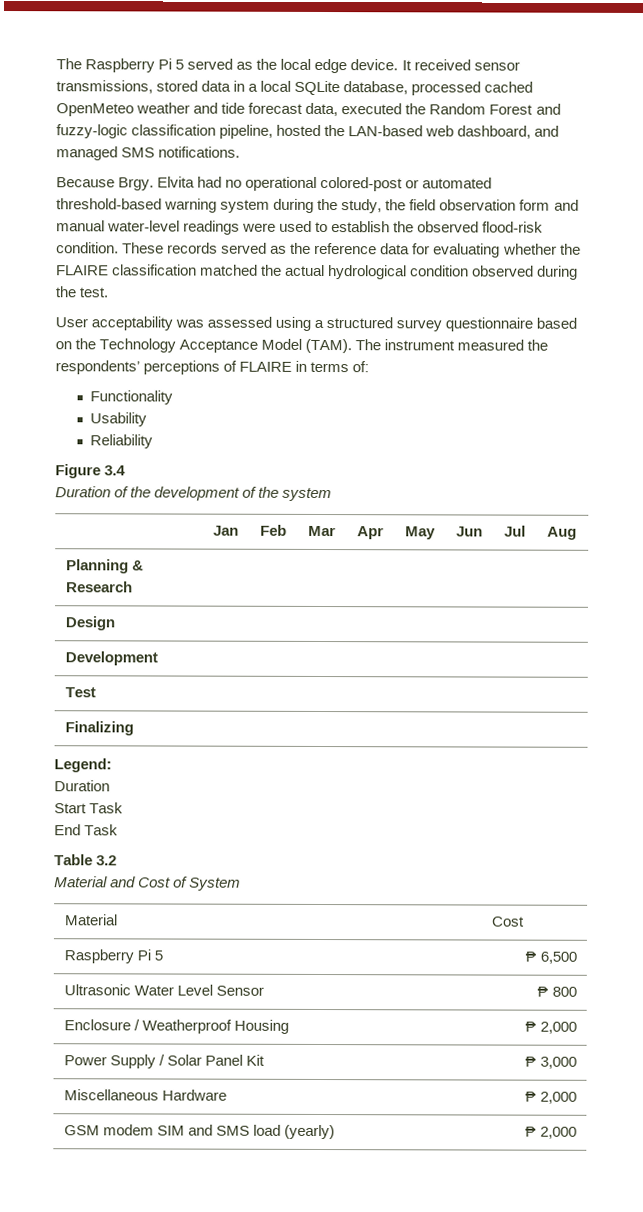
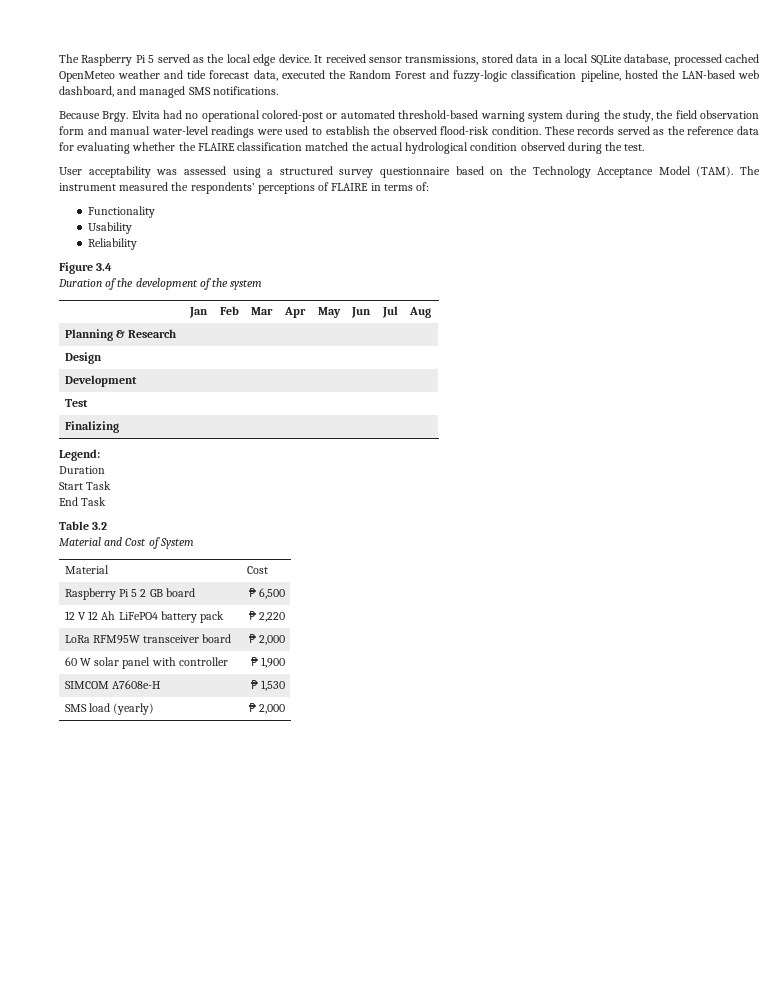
(163, 955) none -> [140,588,195,597] 2 GB board
[63,984,264,996] [537,986,577,997] [63,1019,289,1034] [525,1021,577,1034] [63,1054,265,1069] [525,1056,577,1069] [63,1089,227,1101] [525,1091,577,1104] [63,1124,213,1136] Ultrasonic Water Level Sensor | ₱ 800 // Enclosure / Weatherproof Housing | ₱ 2,000 // Power Supply / Solar Panel Kit | ₱ 3,000 // Miscellaneous Hardware | ₱ 2,000 // GSM modem SIM and -> [64,611,225,623] [248,611,286,622] [64,634,232,644] [248,634,286,645] [64,657,228,669] [250,657,286,668] [64,680,161,689] [250,680,286,691] 12 V 12 Ah LiFePO4 battery pack | ₱ 2,220 // LoRa RFM95W transceiver board | ₱ 2,000 // 60 W solar panel with controller | ₱ 1,900 // SIMCOM A7608e-H | ₱ 1,530 //

